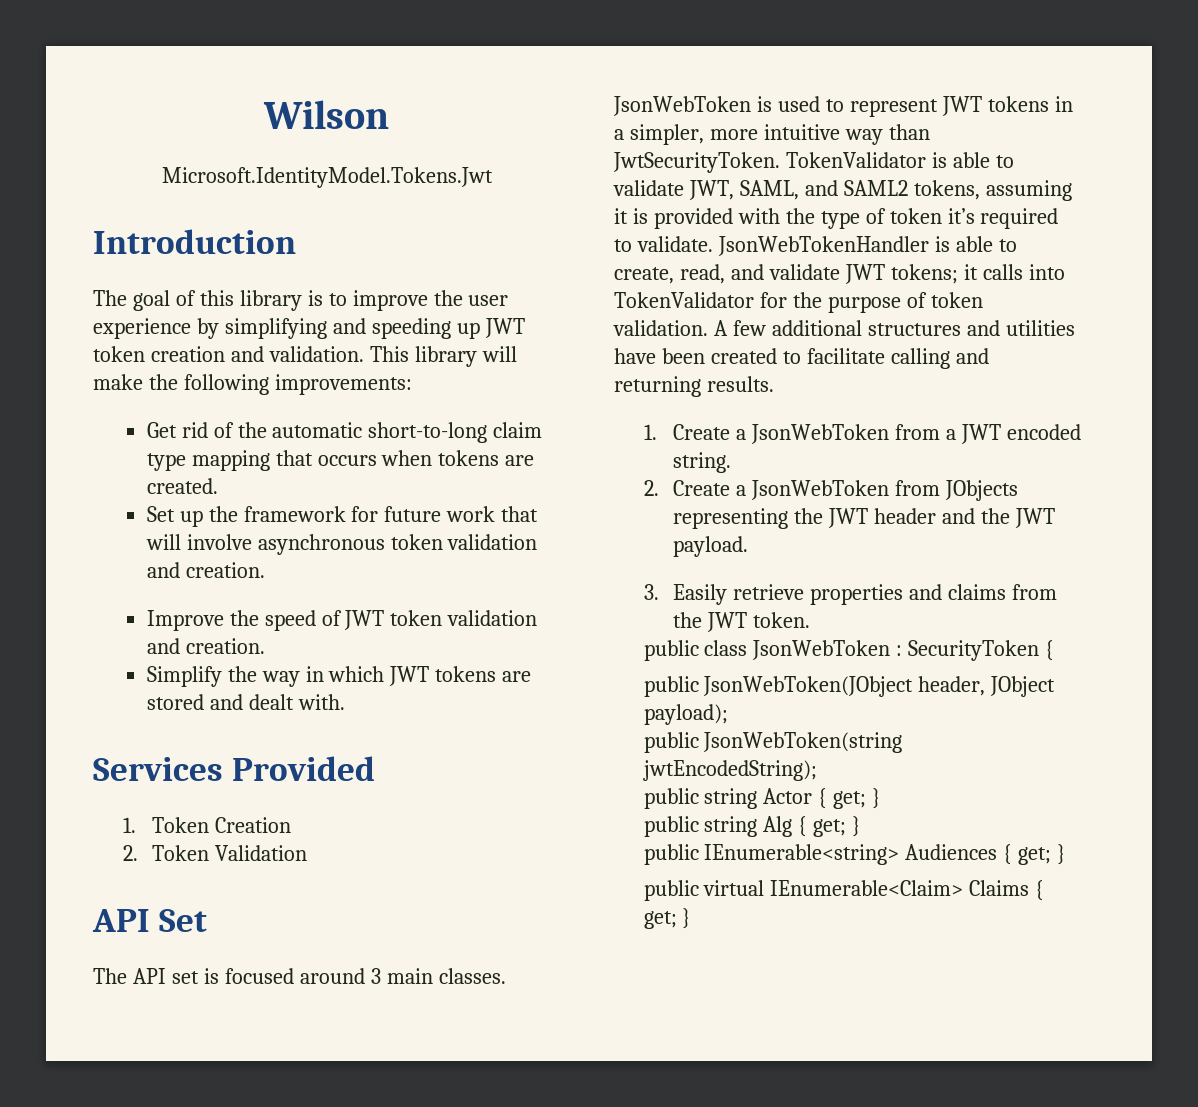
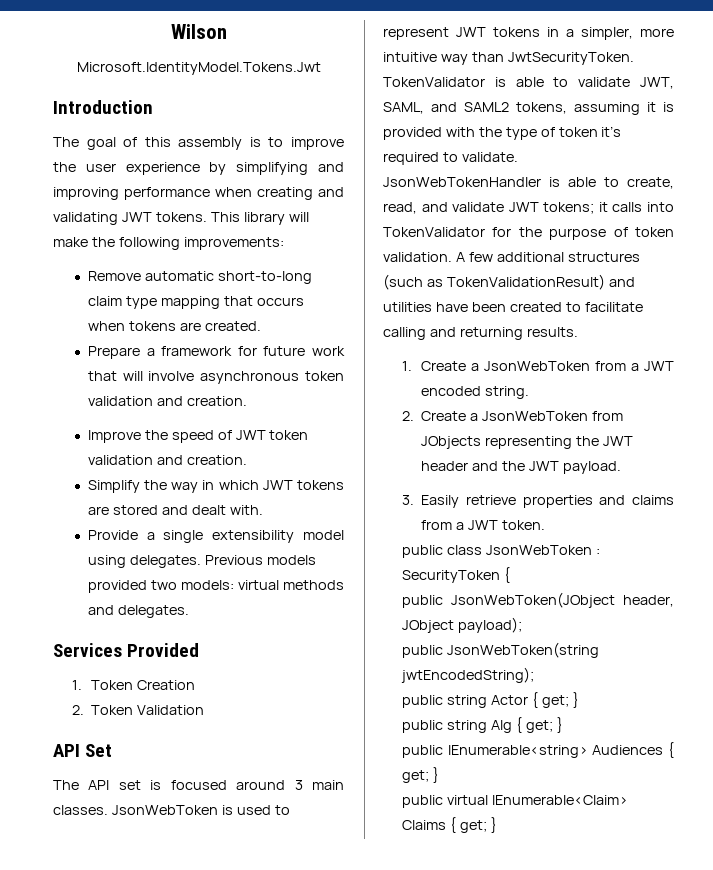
[239,290,302,311] library -> [178,137,243,150] assembly
[371,318,525,339] [93,346,364,362] speeding up JWT token creation and validation. -> [53,187,344,200] [53,212,207,225] improving performance when creating and validating JWT tokens.
[146,422,267,438] Get rid of the -> [87,271,141,281] Remove
[146,506,238,527] Set up the -> [87,346,155,359] Prepare a
(345, 702) none -> [87,530,344,543] [87,555,316,568] [87,580,344,593] [87,605,189,618] // Provide a single extensibility model using delegates. Previous models provided two models: virtual methods and delegates.
(961, 329) none -> [383,274,605,290] (such as TokenValidationResult)
[673,612,703,628] the -> [456,522,465,530] a

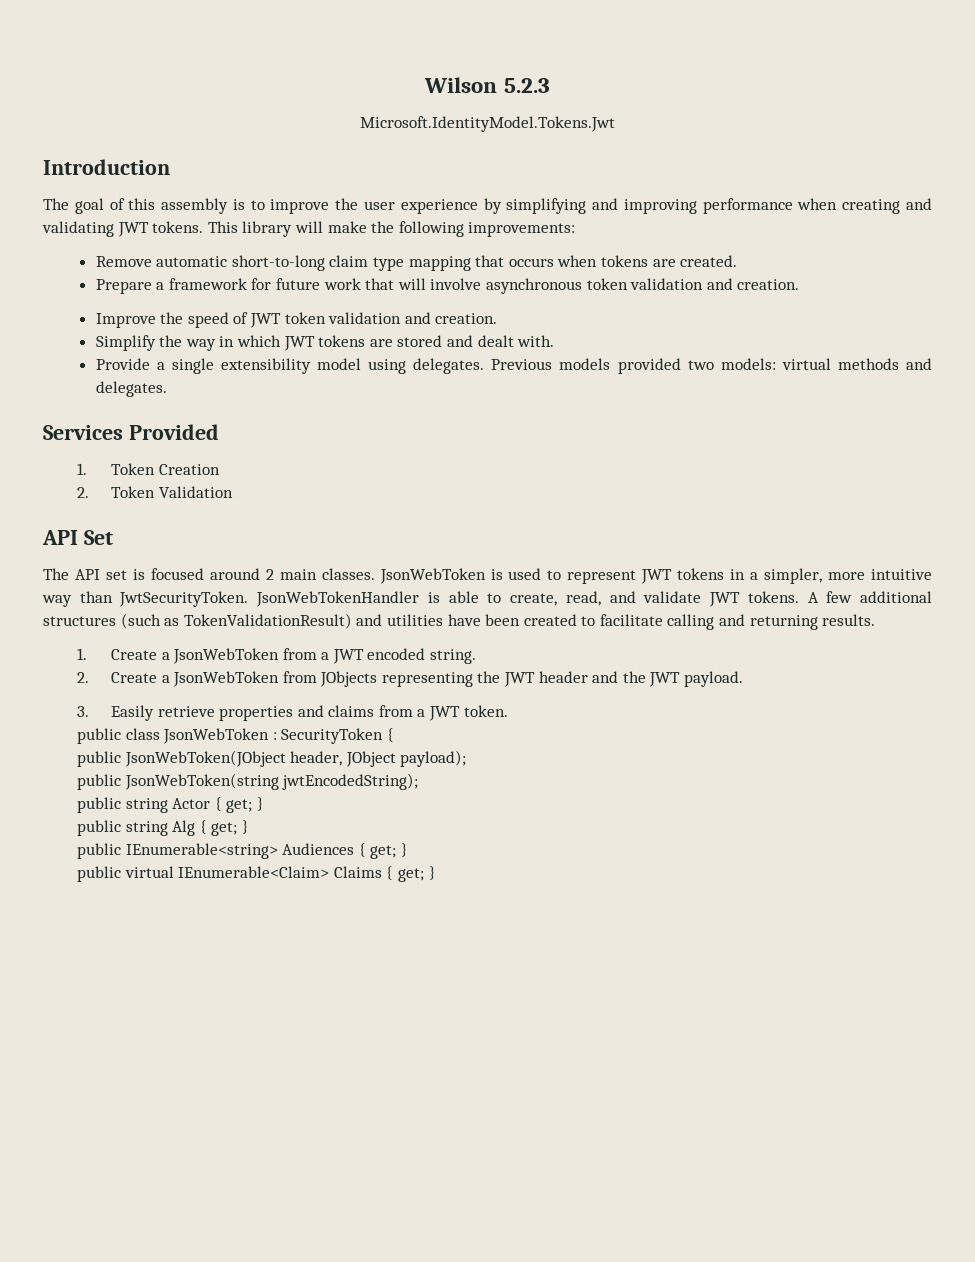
(227, 31) none -> [503,78,550,93] 5.2.3
[294,780,303,790] 3 -> [265,569,274,580] 2
[383,77,674,89] [383,102,674,115] [383,126,622,140] [383,152,518,165] TokenValidator is able to validate JWT, SAML, and SAML2 tokens, assuming it is provided with the type of token it’s required to validate. -> (249, 599) none
[543,202,674,214] [383,227,674,240] [383,252,452,262] tokens; it calls into TokenValidator for the purpose of token validation. -> [747,591,799,603] tokens.

